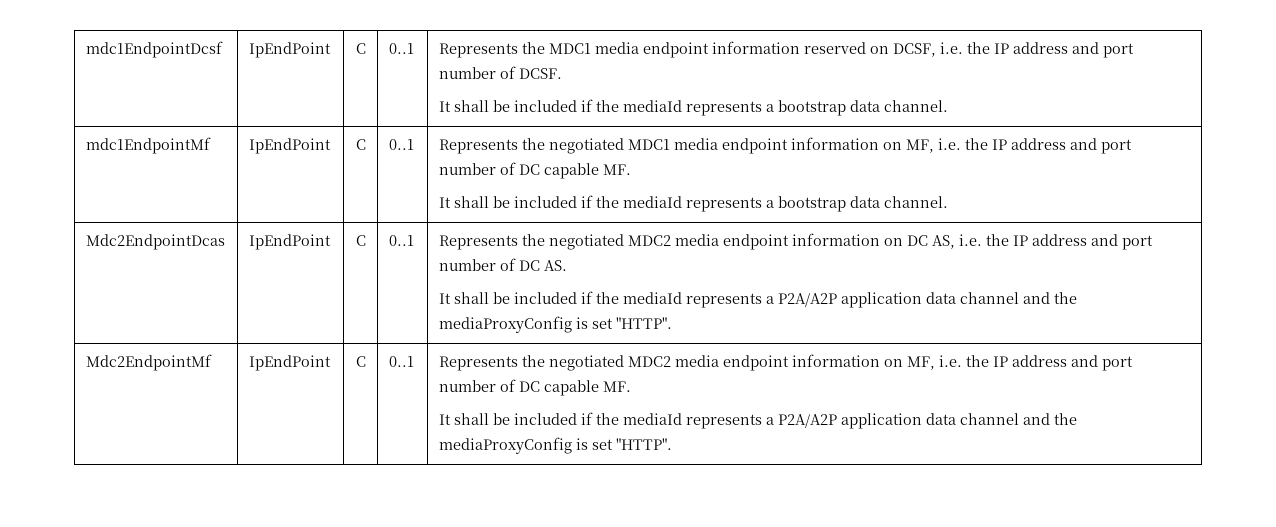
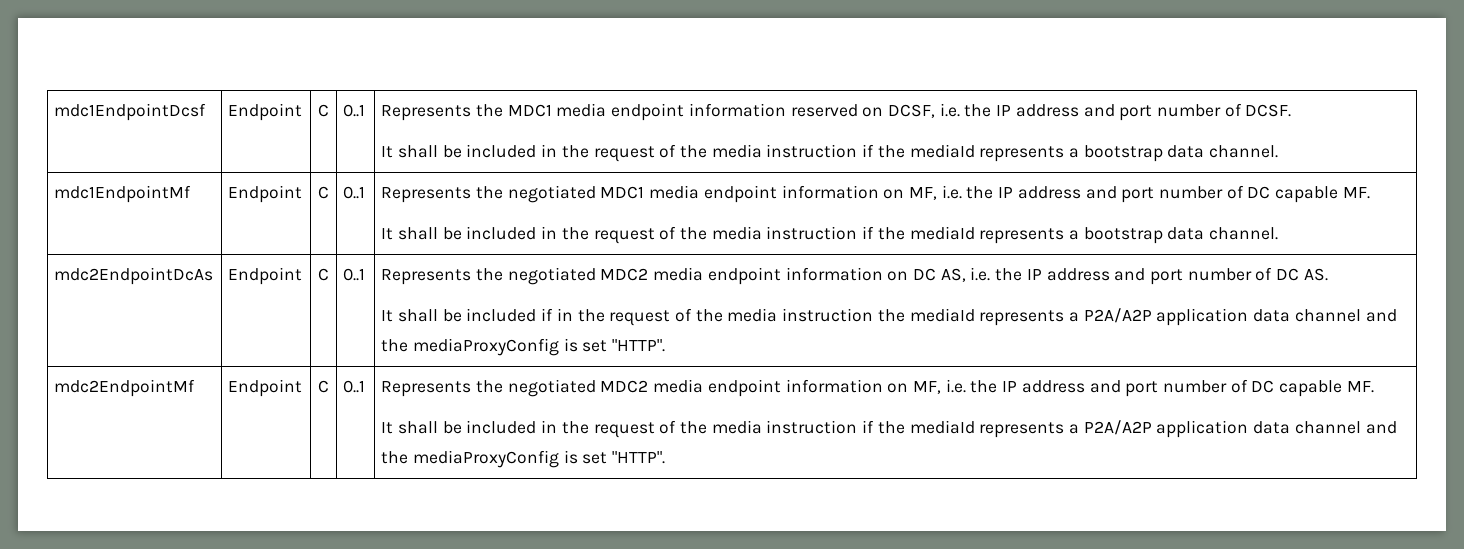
[248,42,331,58] IpEndPoint -> [228,103,303,121] Endpoint
(577, 106) none -> [541,144,858,162] in the request of the media instruction
[248,138,331,154] IpEndPoint -> [228,185,303,203] Endpoint
[580,195,948,212] [85,234,225,250] [248,234,331,250] if the mediaId represents a bootstrap data channel. // Mdc2EndpointDcas | IpEndPoint -> [541,226,1279,244] [54,267,214,285] [228,267,303,285] in the request of the media instruction if the mediaId represents a bootstrap data channel. // mdc2EndpointDcAs | Endpoint
(593, 297) none -> [556,308,874,326] in the request of the media instruction
[85,354,212,371] [248,355,331,371] Mdc2EndpointMf | IpEndPoint -> [54,379,196,397] [228,379,303,397] mdc2EndpointMf | Endpoint
(577, 419) none -> [541,420,858,438] in the request of the media instruction

